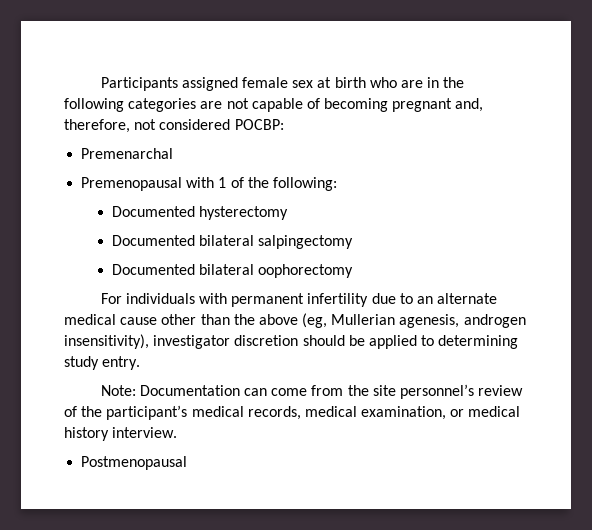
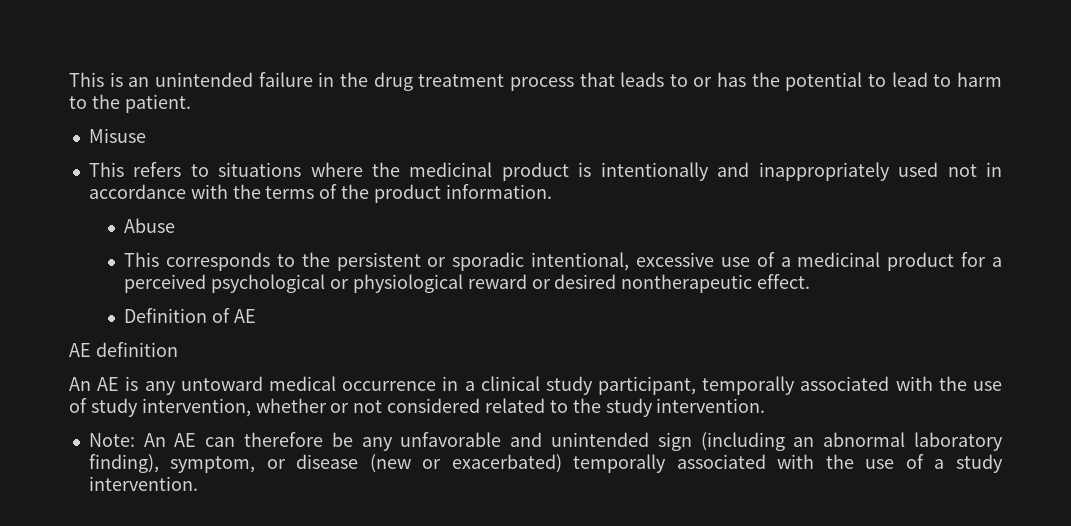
[100,77,465,91] [64,98,484,112] [64,119,284,133] [81,148,174,159] [81,177,337,191] [111,206,289,220] [111,235,354,249] [111,264,354,278] [100,293,498,307] [64,313,526,328] [64,334,519,349] [64,356,141,370] [100,384,524,399] [64,405,521,420] [64,427,178,441] [81,456,188,470] Participants assigned female sex at birth who are in the following categories are not capable of becoming pregnant and, therefore, not considered POCBP: // Premenarchal // Premenopausal with 1 of the following: // Documented hysterectomy // Documented bilateral salpingectomy // Documented bilateral oophorectomy // For individuals with permanent infertility due to an alternate medical cause other than the above (eg, Mullerian agenesis, androgen insensitivity), investigator discretion should be applied to determining study entry. // Note: Documentation can come from the site personnel’s review of the participant’s medical records, medical examination, or medical history interview. // Postmenopausal -> [69,72,1002,91] [69,94,191,113] [88,128,146,143] [88,162,1003,181] [88,184,552,203] [124,218,176,233] [124,252,1003,271] [124,274,811,293] [124,308,256,323] [69,342,178,357] [69,376,1002,395] [69,398,766,417] [88,432,1003,451] [88,454,1004,473] [88,476,198,491] This is an unintended failure in the drug treatment process that leads to or has the potential to lead to harm to the patient. // Misuse // This refers to situations where the medicinal product is intentionally and inappropriately used not in accordance with the terms of the product information. // Abuse // This corresponds to the persistent or sporadic intentional, excessive use of a medicinal product for a perceived psychological or physiological reward or desired nontherapeutic effect. // Definition of AE // AE definition // An AE is any untoward medical occurrence in a clinical study participant, temporally associated with the use of study intervention, whether or not considered related to the study intervention. // Note: An AE can therefore be any unfavorable and unintended sign (including an abnormal laboratory finding), symptom, or disease (new or exacerbated) temporally associated with the use of a study intervention.

